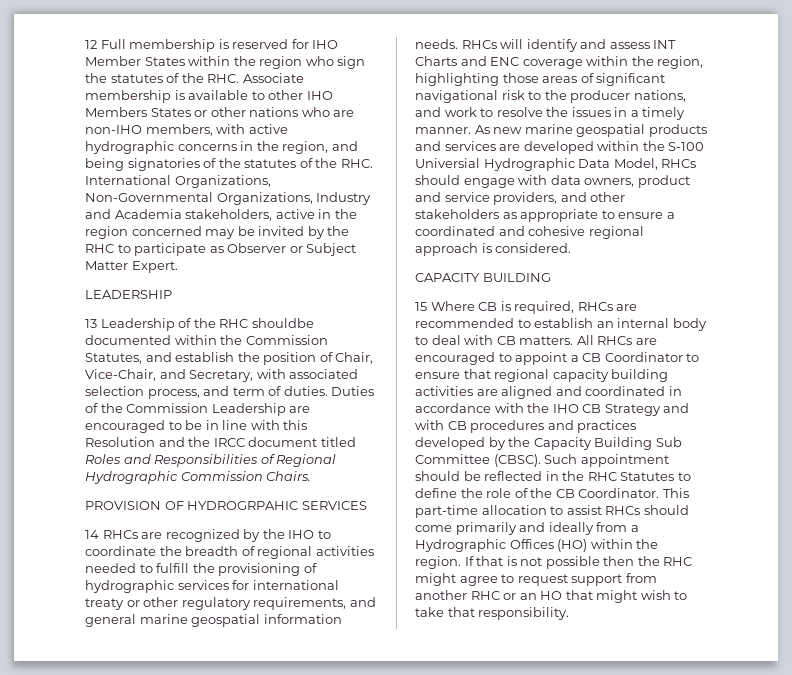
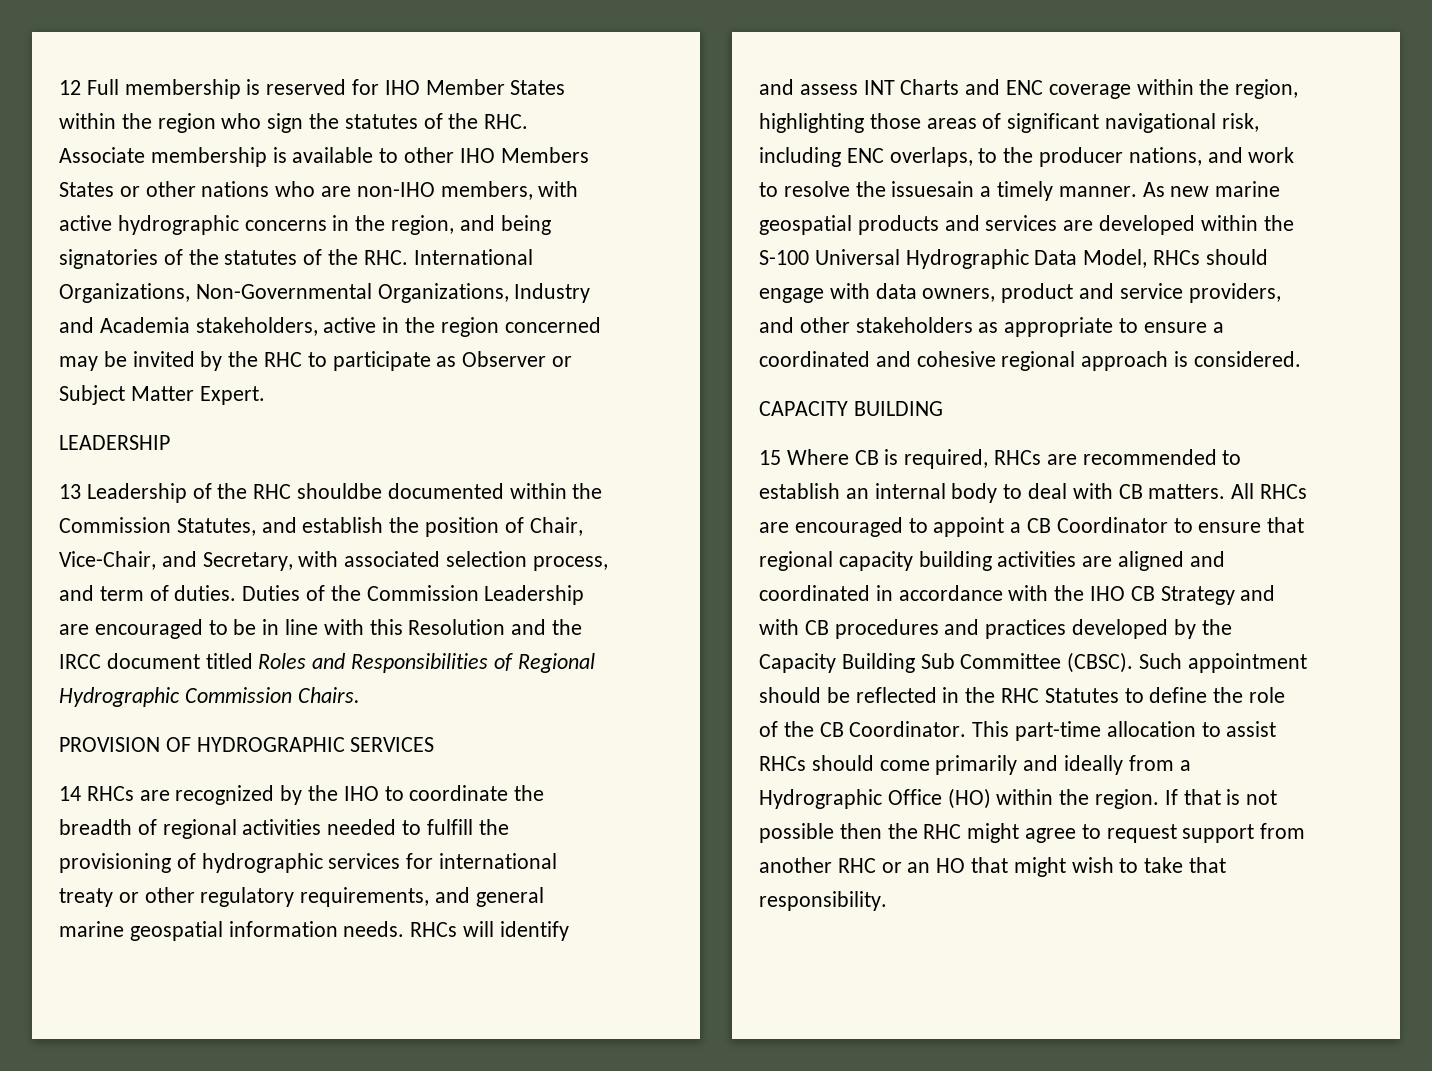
[187,501,299,510] HYDROGRPAHIC -> [196,737,345,752] HYDROGRAPHIC
[501,90,525,100] risk -> [1221,113,1259,132] [759,147,973,167] risk, including ENC overlaps,
[571,107,628,117] issues in -> [891,181,975,197] issuesain
[415,158,480,168] Universial -> [814,249,900,265] Universal
[509,539,554,549] Offices -> [887,789,942,805] Office

